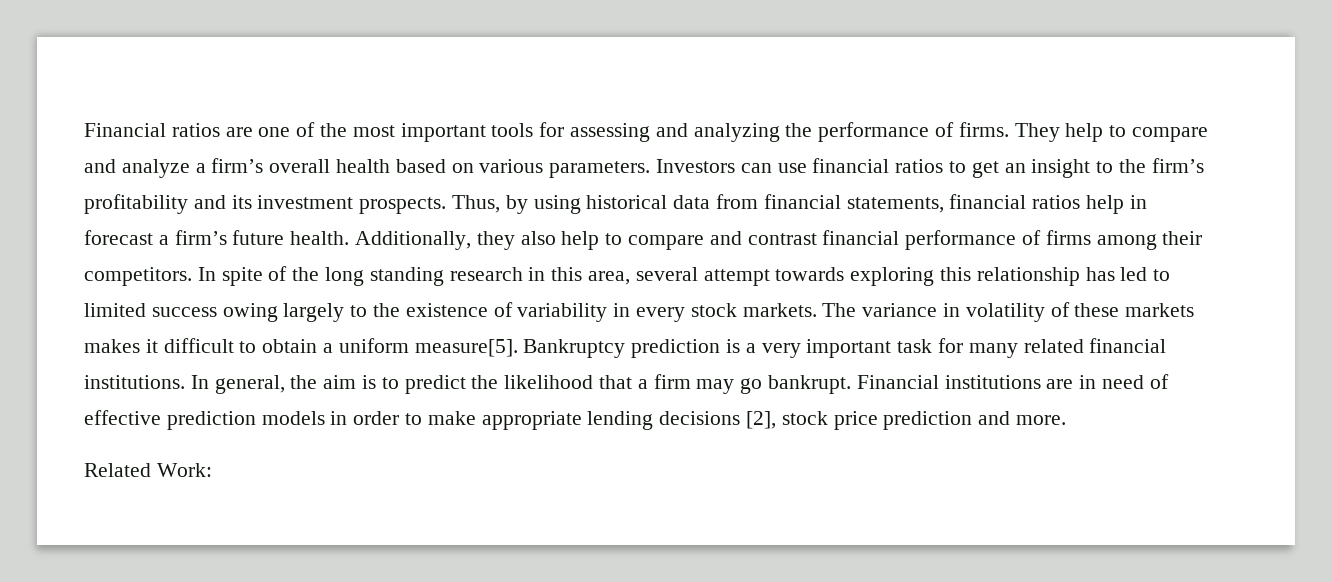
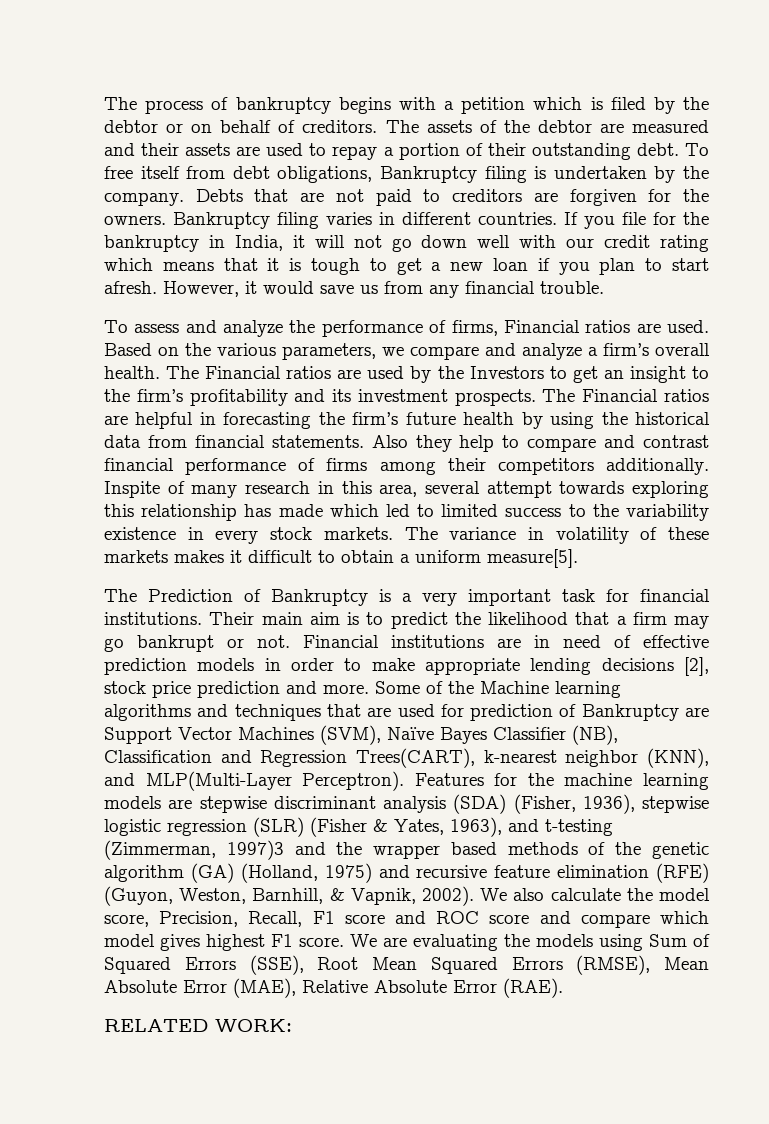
[84,122,1127,142] Financial ratios are one of the most important tools for assessing and analyzing the performance of firms. They help to -> [104,97,709,114] [104,120,709,133] [104,143,710,160] [104,166,710,183] [104,189,710,206] [104,212,709,229] [104,235,710,252] [104,258,709,275] [104,281,604,298] [104,320,709,337] [104,343,404,360] The process of bankruptcy begins with a petition which is filed by the debtor or on behalf of creditors. The assets of the debtor are measured and their assets are used to repay a portion of their outstanding debt. To free itself from debt obligations, Bankruptcy filing is undertaken by the company. Debts that are not paid to creditors are forgiven for the owners. Bankruptcy filing varies in different countries. If you file for the bankruptcy in India, it will not go down well with our credit rating which means that it is tough to get a new loan if you plan to start afresh. However, it would save us from any financial trouble. // To assess and analyze the performance of firms, Financial ratios are used. Based on the various parameters, we
[336,158,944,178] health based on various parameters. Investors can use financial ratios -> [104,366,544,383] health. The Financial ratios are used by the Investors
[452,195,501,213] Thus, -> [542,389,709,402] [104,412,515,429] The Financial ratios are helpful in forecasting the firm’s future health
(581, 204) none -> [601,412,628,425] the
[846,194,1147,214] [84,230,556,250] statements, financial ratios help in forecast a firm’s future health. Additionally, they also -> [271,435,452,452] statements. Also they
[84,266,444,286] competitors. In spite of the long standing -> [497,458,710,475] [104,481,238,498] competitors additionally. Inspite of many
(1115, 274) none -> [278,504,379,517] made which
[222,302,608,322] owing largely to the existence of variability -> [568,504,709,521] [104,527,176,540] to the variability existence
[523,339,721,358] Bankruptcy prediction -> [104,589,368,606] // The Prediction of Bankruptcy
[968,338,1167,358] [84,375,318,394] many related financial institutions. In general, the -> [640,589,710,602] [104,612,303,625] financial institutions. Their main
[768,375,852,394] bankrupt. -> [137,635,290,652] bankrupt or not.
[84,463,212,477] // Related Work: -> [375,681,621,698] [104,704,709,721] [104,725,618,745] [104,748,709,768] [104,771,709,791] [104,794,709,814] [104,817,613,837] [104,840,709,860] [104,863,709,883] [104,886,710,906] [104,911,709,928] [104,934,710,951] [104,955,709,975] [104,978,563,998] [104,1019,292,1032] Some of the Machine learning algorithms and techniques that are used for prediction of Bankruptcy are Support Vector Machines (SVM), Naïve Bayes Classifier (NB), Classification and Regression Trees(CART), k-nearest neighbor (KNN), and MLP(Multi-Layer Perceptron). Features for the machine learning models are stepwise discriminant analysis (SDA) (Fisher, 1936), stepwise logistic regression (SLR) (Fisher & Yates, 1963), and t-testing (Zimmerman, 1997)3 and the wrapper based methods of the genetic algorithm (GA) (Holland, 1975) and recursive feature elimination (RFE) (Guyon, Weston, Barnhill, & Vapnik, 2002). We also calculate the model score, Precision, Recall, F1 score and ROC score and compare which model gives highest F1 score. We are evaluating the models using Sum of Squared Errors (SSE), Root Mean Squared Errors (RMSE), Mean Absolute Error (MAE), Relative Absolute Error (RAE). // RELATED WORK:

